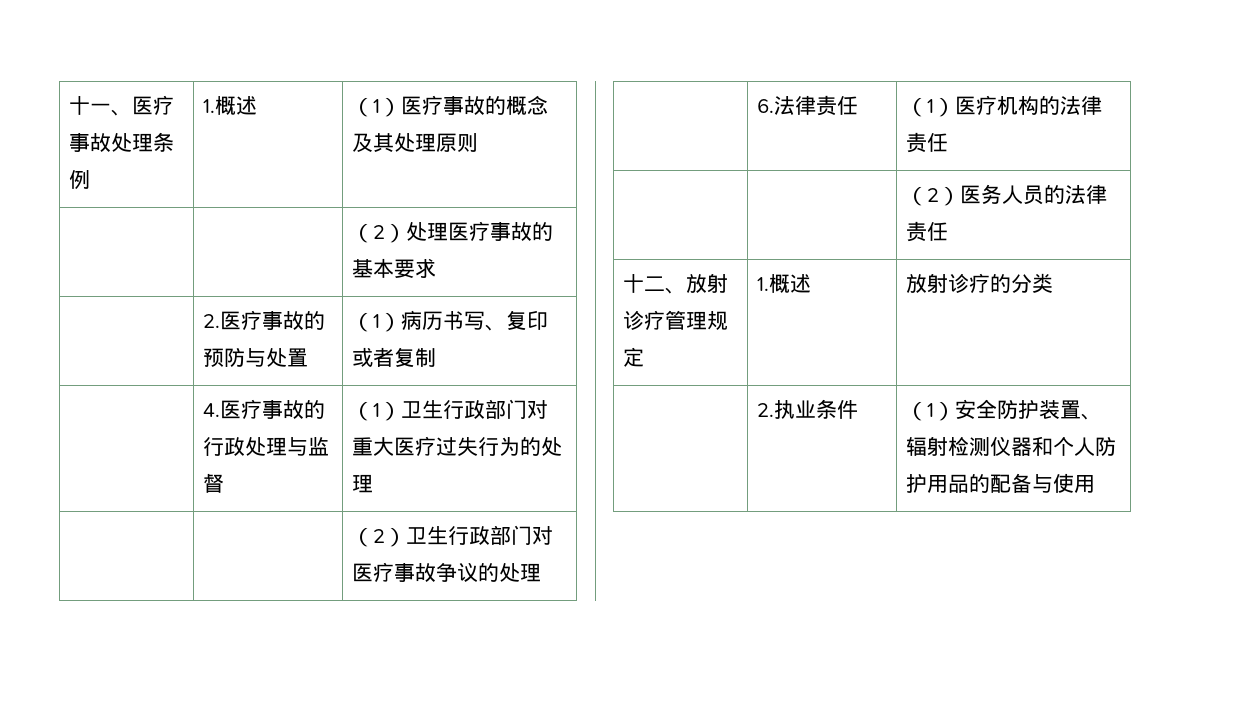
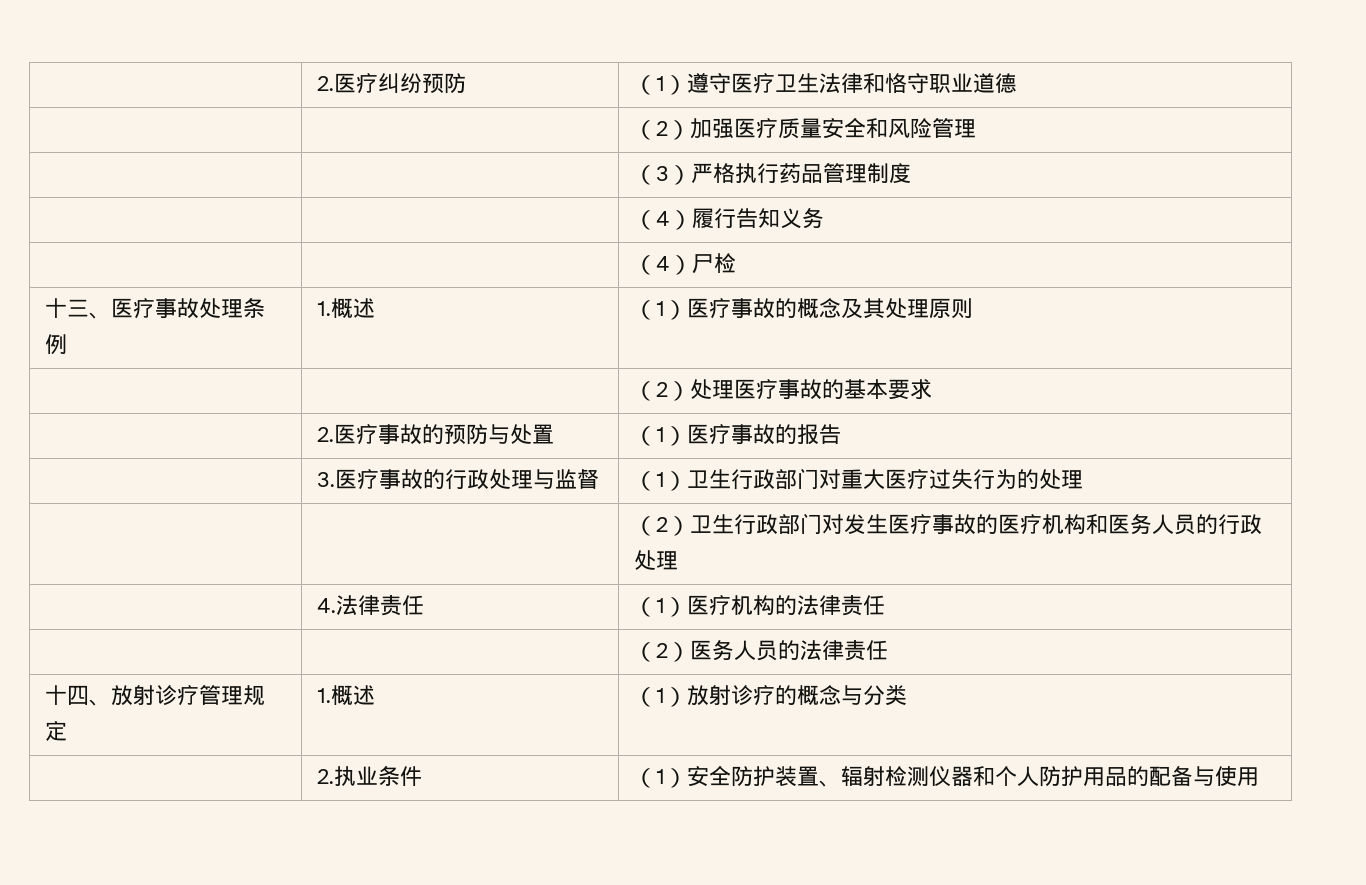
[68,96,111,115] 十一 -> [317,73,467,94] [634,73,1018,95] [634,118,977,140] [634,163,912,185] [634,208,825,230] [634,253,737,275] [45,298,90,318] | 2.医疗纠纷预防 | （1）遵守医疗卫生法律和恪守职业道德 // | | （2）加强医疗质量安全和风险管理 // | | （3）严格执行药品管理制度 // | | （4）履行告知义务 // | | （4）尸检 // 十三
[400,310,548,331] [351,347,436,367] [202,403,220,417] 病历书写、复印或者复制 // | 4. -> [687,424,842,445] [317,472,336,487] 医疗事故的报告 // | 3.
[351,562,541,582] [756,99,774,113] 医疗事故争议的处理 // | 6. -> [844,514,1263,535] [634,550,679,570] [317,598,337,613] 发生医疗事故的医疗机构和医务人员的行政处理 // | 4.
[643,276,665,291] 二 -> [67,685,90,705] 四
(811, 283) none -> [634,687,688,707] （1）
(1011, 283) none -> [797,685,864,705] 概念与

